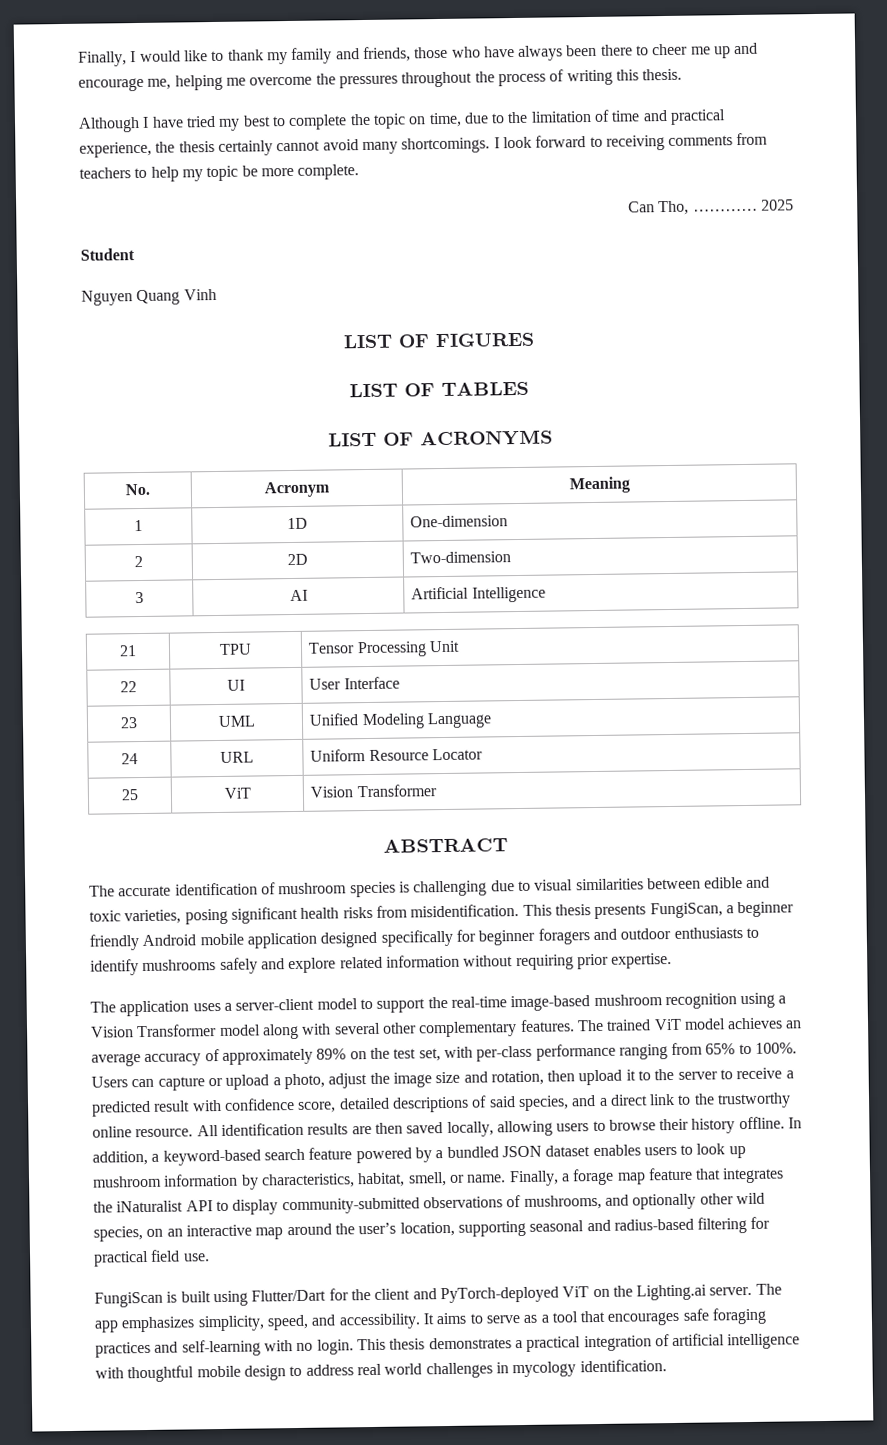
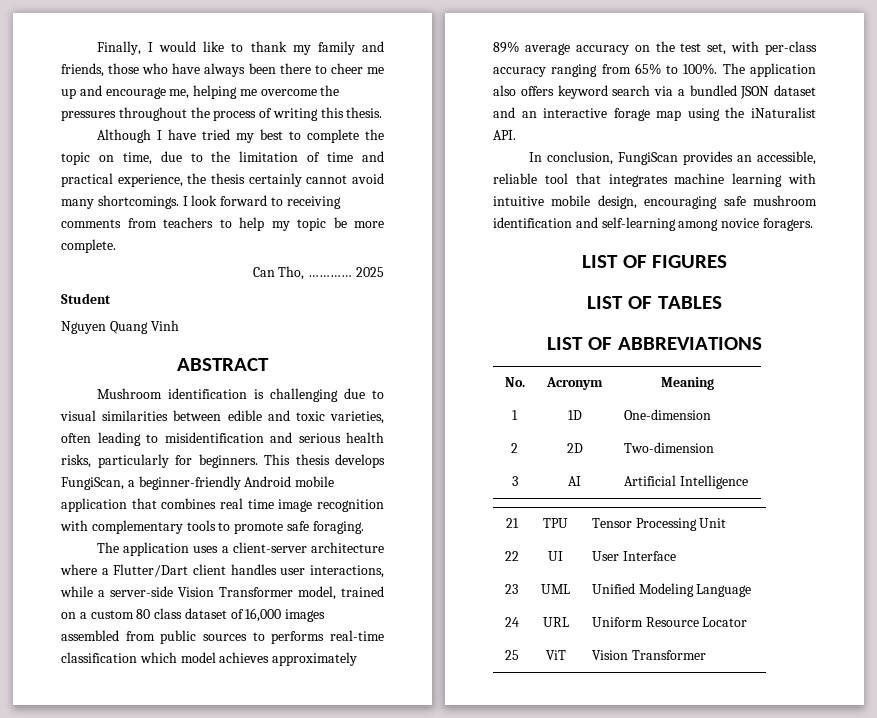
(217, 294) none -> [177,358,269,371] [96,388,385,402] [60,410,384,424] [61,432,384,446] [61,454,385,468] [61,476,335,490] [61,498,384,512] [60,520,364,534] [96,542,385,556] [60,564,384,578] [60,586,384,600] [61,608,326,622] [61,630,384,644] [61,652,358,666] [493,41,817,55] [493,63,816,77] [493,85,816,99] [493,107,816,121] [493,130,516,140] [528,151,816,165] [493,173,816,187] [493,195,817,209] [493,217,813,231] // ABSTRACT // Mushroom identification is challenging due to visual similarities between edible and toxic varieties, often leading to misidentification and serious health risks, particularly for beginners. This thesis develops FungiScan, a beginner-friendly Android mobile application that combines real time image recognition with complementary tools to promote safe foraging. // The application uses a client-server architecture where a Flutter/Dart client handles user interactions, while a server-side Vision Transformer model, trained on a custom 80 class dataset of 16,000 images assembled from public sources to performs real-time classification which model achieves approximately 89% average accuracy on the test set, with per-class accuracy ranging from 65% to 100%. The application also offers keyword search via a bundled JSON dataset and an interactive forage map using the iNaturalist API. // In conclusion, FungiScan provides an accessible, reliable tool that integrates machine learning with intuitive mobile design, encouraging safe mushroom identification and self-learning among novice foragers.
[419,429,553,447] ACRONYMS -> [617,337,762,350] ABBREVIATIONS
[382,838,508,853] [89,876,771,898] [89,901,795,925] [89,927,759,951] [90,952,673,976] [90,992,787,1017] [91,1017,803,1040] [91,1042,798,1067] [91,1067,794,1091] [91,1092,792,1117] [92,1116,803,1138] [92,1143,746,1166] [92,1167,785,1190] [93,1192,765,1215] [93,1216,771,1242] [93,1249,210,1267] [94,1283,782,1308] [94,1307,768,1333] [95,1333,801,1358] [95,1359,667,1383] // ABSTRACT // The accurate identification of mushroom species is challenging due to visual similarities between edible and toxic varieties, posing significant health risks from misidentification. This thesis presents FungiScan, a beginner friendly Android mobile application designed specifically for beginner foragers and outdoor enthusiasts to identify mushrooms safely and explore related information without requiring prior expertise. // The application uses a server-client model to support the real-time image-based mushroom recognition using a Vision Transformer model along with several other complementary features. The trained ViT model achieves an average accuracy of approximately 89% on the test set, with per-class performance ranging from 65% to 100%. Users can capture or upload a photo, adjust the image size and rotation, then upload it to the server to receive a predicted result with confidence score, detailed descriptions of said species, and a direct link to the trustworthy online resource. All identification results are then saved locally, allowing users to browse their history offline. In addition, a keyword-based search feature powered by a bundled JSON dataset enables users to look up mushroom information by characteristics, habitat, smell, or name. Finally, a forage map feature that integrates the iNaturalist API to display community-submitted observations of mushrooms, and optionally other wild species, on an interactive map around the user’s location, supporting seasonal and radius-based filtering for practical field use. // FungiScan is built using Flutter/Dart for the client and PyTorch-deployed ViT on the Lighting.ai server. The app emphasizes simplicity, speed, and accessibility. It aims to serve as a tool that encourages safe foraging practices and self-learning with no login. This thesis demonstrates a practical integration of artificial intelligence with thoughtful mobile design to address real world challenges in mycology identification. -> (706, 655) none

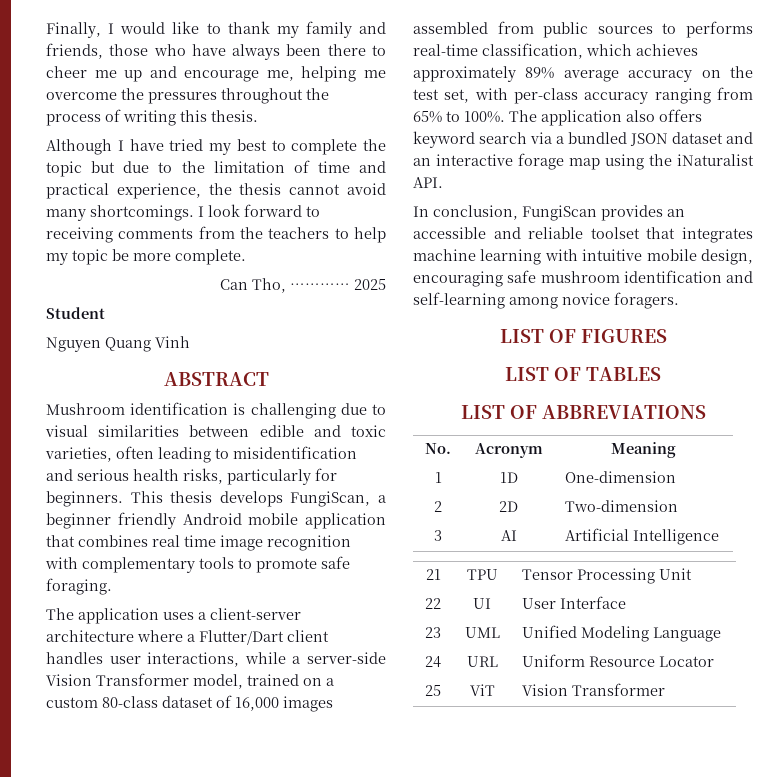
[98,152,152,165] on time, -> [91,161,116,173] but
[248,173,302,187] certainly -> (282, 189) none
(157, 223) none -> [240,227,263,239] the
[138,476,241,490] beginner-friendly -> [46,512,176,529] beginner friendly
[136,608,183,619] 80 class -> [102,696,158,708] 80-class
[61,652,216,663] classification which model -> [482,43,632,59] classification, which
[757,151,816,165] [493,173,568,184] accessible, reliable tool -> [413,227,640,239] accessible and reliable toolset

